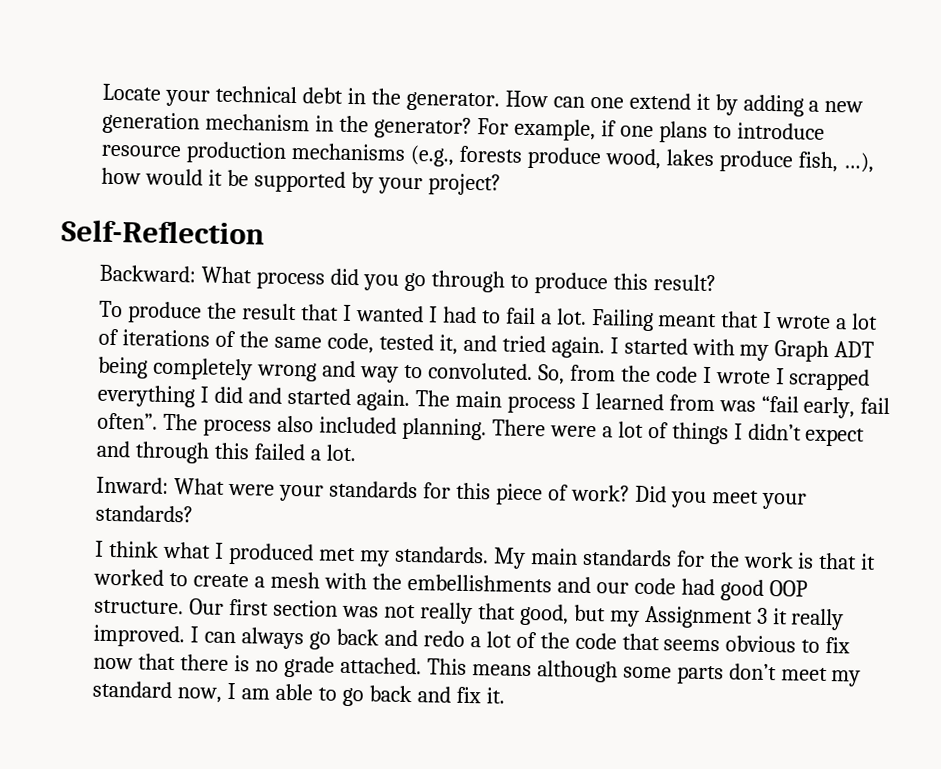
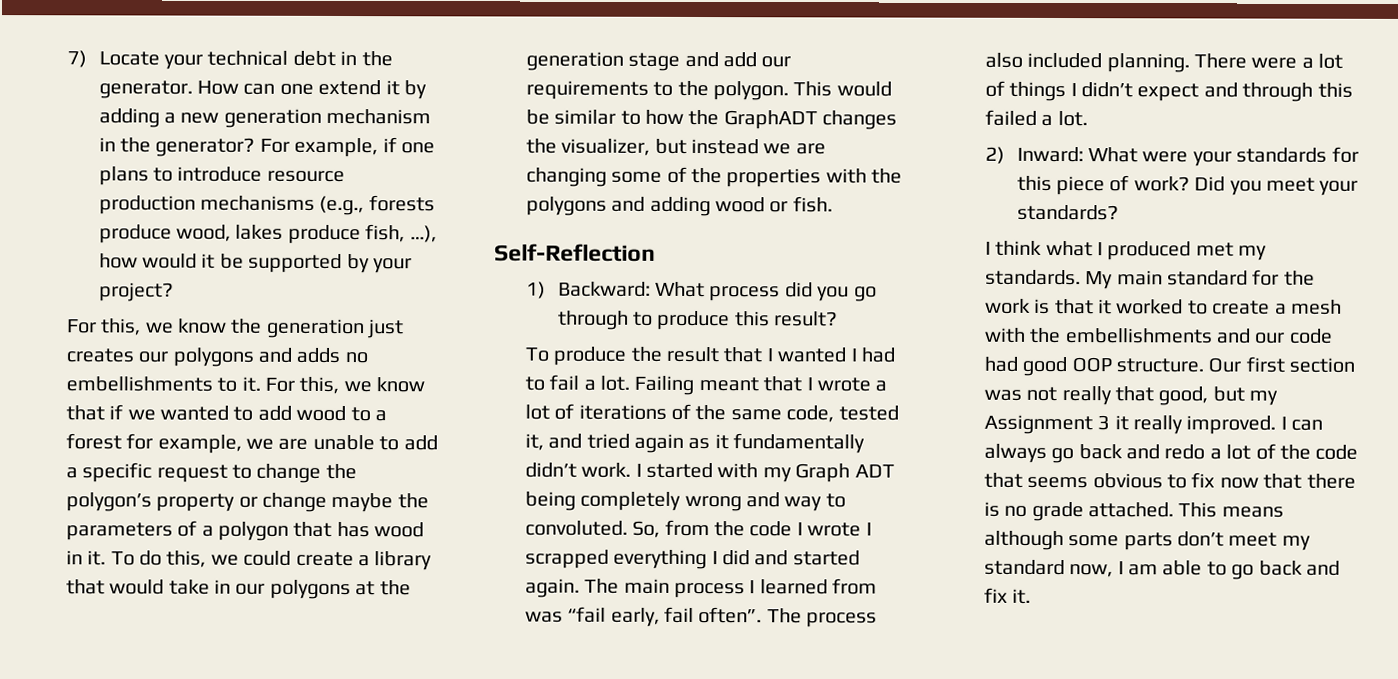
(102, 92) none -> [66,50,87,68] 7)
(501, 184) none -> [66,318,405,339] [65,347,368,367] [65,376,426,394] [65,404,387,422] [65,433,438,454] [65,462,357,483] [65,492,429,513] [65,520,425,541] [65,550,433,571] [65,579,411,600] [525,51,792,71] [525,80,892,101] [525,109,898,130] [525,138,826,156] [525,166,903,188] [525,196,833,217] // For this, we know the generation just creates our polygons and adds no embellishments to it. For this, we know that if we wanted to add wood to a forest for example, we are unable to add a specific request to change the polygon’s property or change maybe the parameters of a polygon that has wood in it. To do this, we could create a library that would take in our polygons at the generation stage and add our requirements to the polygon. This would be similar to how the GraphADT changes the visualizer, but instead we are changing some of the properties with the polygons and adding wood or fish.
(265, 232) none -> [525,281,546,299] 1)
[550,336,605,359] again. -> [633,433,866,454] [524,462,632,478] again as it fundamentally didn’t work.
(357, 453) none -> [984,146,1005,164] 2)
[581,548,672,567] standards -> [1166,270,1248,286] standard

